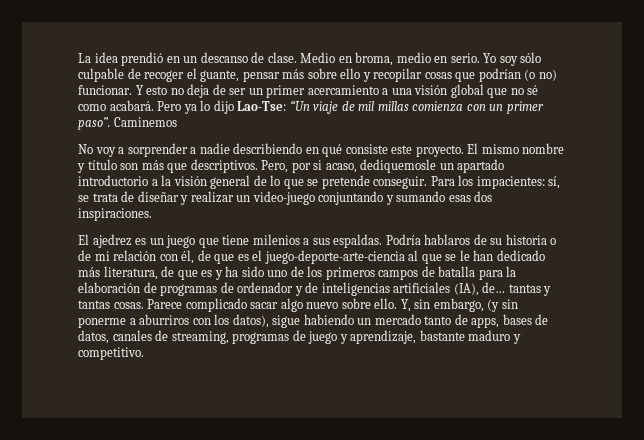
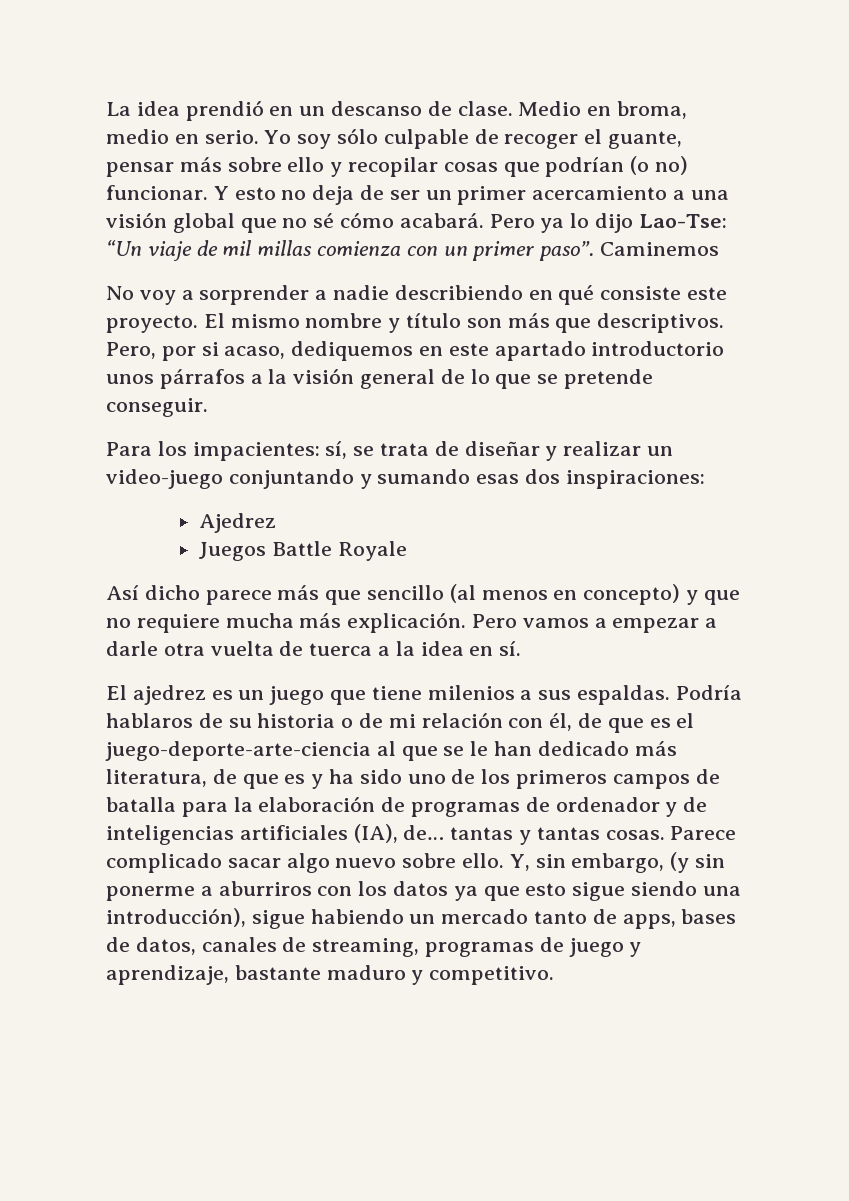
[78,104,106,111] como -> [340,212,395,228] cómo
[360,159,505,173] [78,175,148,186] dediquemosle un apartado introductorio -> [291,341,725,361] [106,369,245,389] dediquemos en este apartado introductorio unos párrafos
(428, 182) none -> (208, 407) //
[78,208,152,221] inspiraciones. -> [565,470,705,489] [199,513,277,533] [199,541,407,561] [106,584,740,605] [106,612,718,633] [106,641,522,656] inspiraciones: // Ajedrez // Juegos Battle Royale // Así dicho parece más que sencillo (al menos en concepto) y que no requiere mucha más explicación. Pero vamos a empezar a darle otra vuelta de tuerca a la idea en sí.
[232,314,269,328] datos), -> [393,881,741,901] [106,908,246,927] datos ya que esto sigue siendo una introducción),

